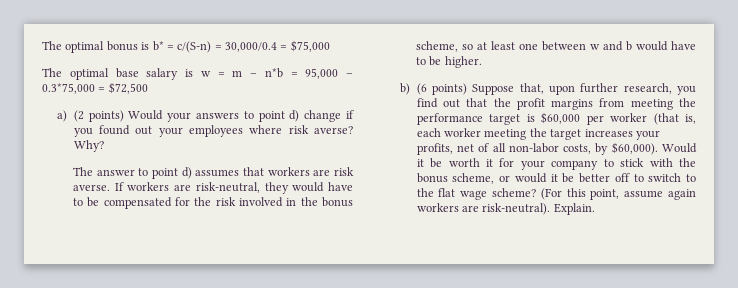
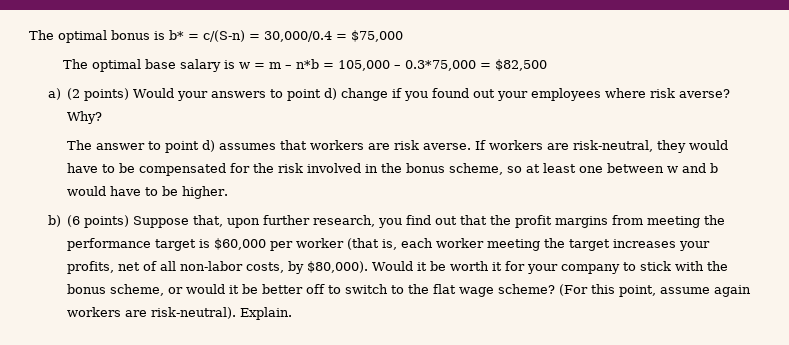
[305,68,339,79] 95,000 -> [337,60,390,71] 105,000
[108,82,148,94] $72,500 -> [494,59,547,71] $82,500
[611,142,658,155] $60,000). -> [307,261,369,273] $80,000).

